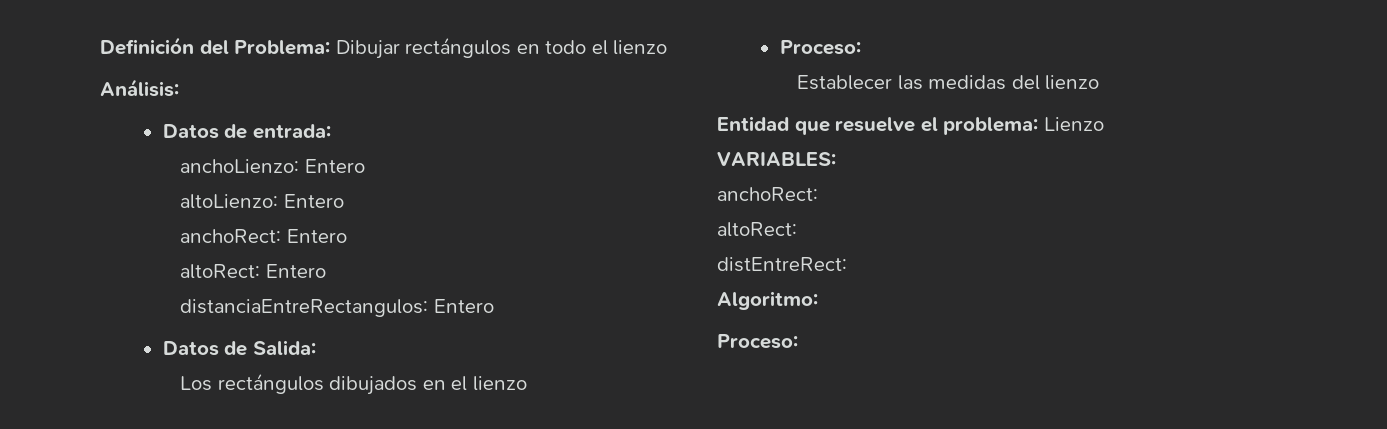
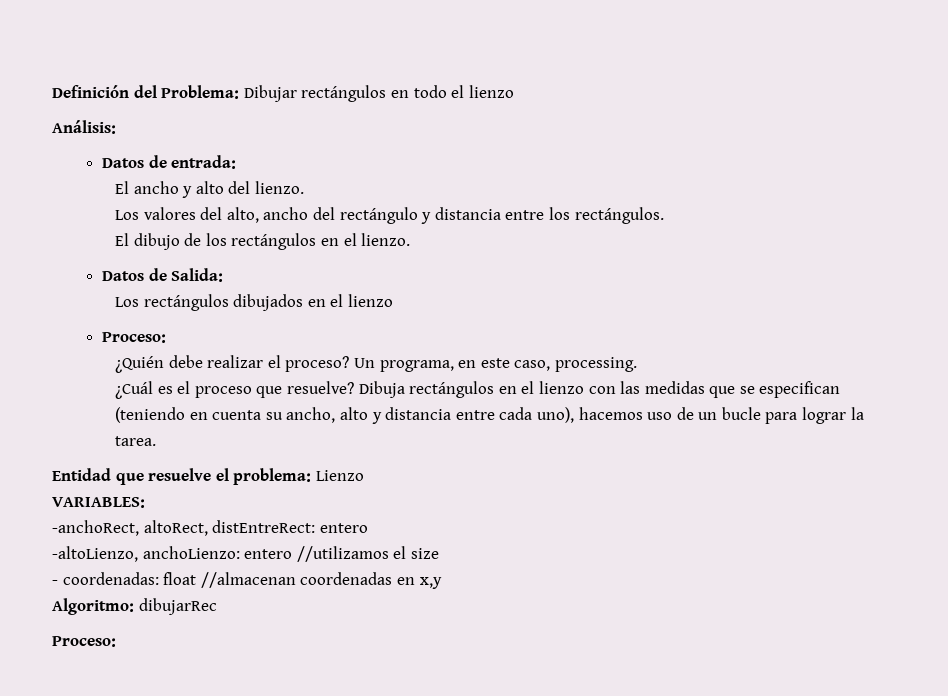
[179,159,365,173] [179,194,344,209] [179,229,347,243] [179,264,326,279] [179,299,494,317] anchoLienzo: Entero // altoLienzo: Entero // anchoRect: Entero // altoRect: Entero // distanciaEntreRectangulos: Entero -> [115,181,304,198] [115,207,664,224] [115,233,411,250] El ancho y alto del lienzo. // Los valores del alto, ancho del rectángulo y distancia entre los rectángulos. // El dibujo de los rectángulos en el lienzo.
[796,75,1100,90] Establecer las medidas del lienzo -> [115,355,637,373] [115,381,841,399] [115,407,864,424] [115,436,157,446] ¿Quién debe realizar el proceso? Un programa, en este caso, processing. // ¿Cuál es el proceso que resuelve? Dibuja rectángulos en el lienzo con las medidas que se especifican (teniendo en cuenta su ancho, alto y distancia entre cada uno), hacemos uso de un bucle para lograr la tarea.
[717,187,818,201] [717,222,797,237] [717,257,847,272] anchoRect: // altoRect: // distEntreRect: -> [52,520,368,536] [52,546,439,562] [52,572,442,589] -anchoRect, altoRect, distEntreRect: entero // -altoLienzo, anchoLienzo: entero //utilizamos el size // - coordenadas: float //almacenan coordenadas en x,y
(818, 300) none -> [138,598,217,615] dibujarRec

